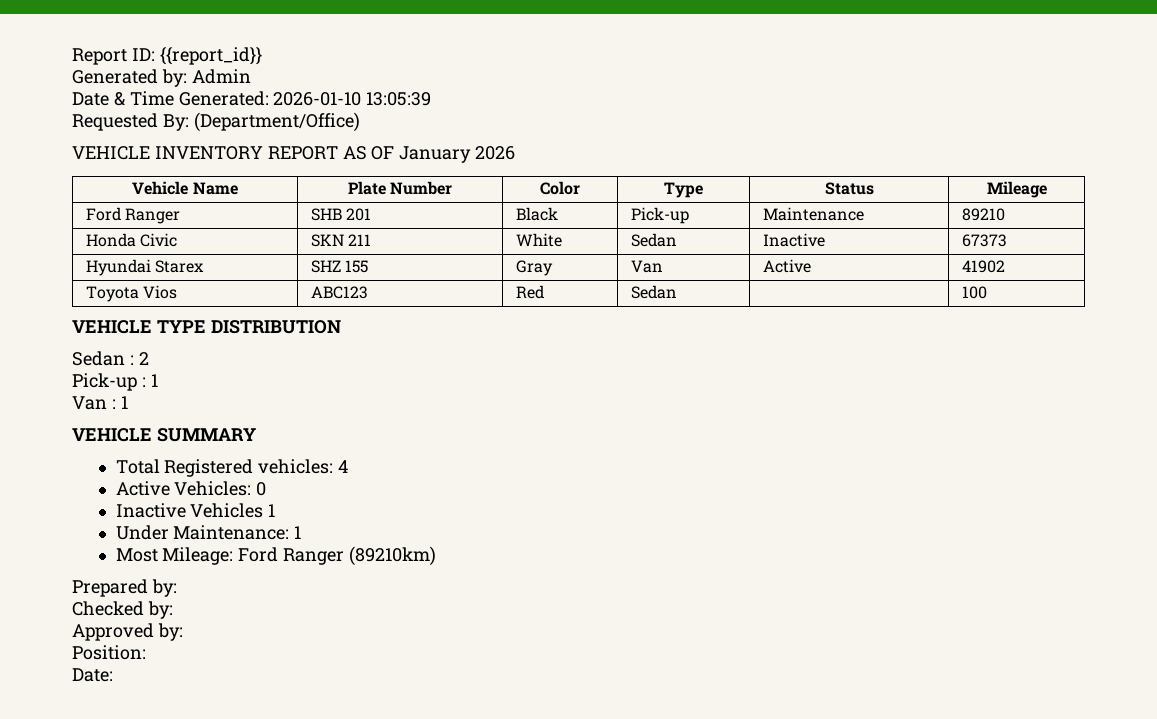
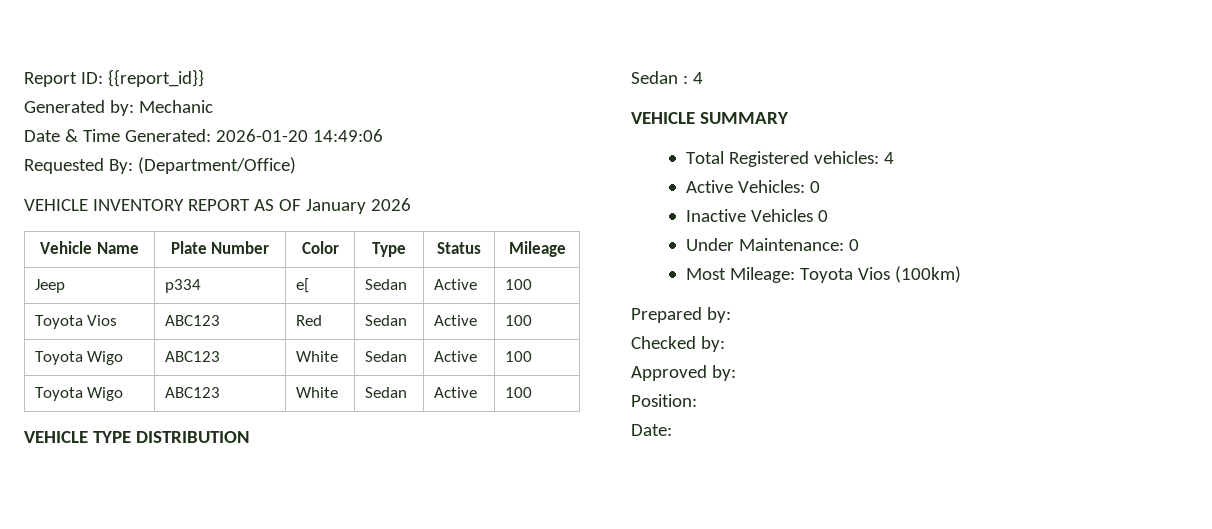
[191,69,251,84] Admin -> [138,100,213,113] Mechanic
[273,92,432,106] 2026-01-10 13:05:39 -> [215,129,383,142] 2026-01-20 14:49:06
[85,207,181,224] [310,208,372,221] [515,207,558,221] [630,207,689,224] [762,207,864,221] [961,208,1005,221] [85,233,178,247] [310,234,372,247] [515,233,562,247] [630,233,677,247] [762,233,825,247] [961,234,1007,247] [85,259,205,276] [310,260,369,273] [515,260,553,276] [630,260,663,273] [762,259,811,273] [961,260,1005,273] Ford Ranger | SHB 201 | Black | Pick-up | Maintenance | 89210 // Honda Civic | SKN 211 | White | Sedan | Inactive | 67373 // Hyundai Starex | SHZ 155 | Gray | Van | Active | 41902 -> [34,279,65,293] [164,279,201,293] [295,278,309,293] [364,279,407,290] [433,279,477,290] [504,279,532,290] Jeep | p334 | e[ | Sedan | Active | 100
(677, 292) none -> [433,315,477,326] [504,315,532,326] [34,351,124,365] [164,351,220,362] [295,351,338,362] [364,351,407,362] [433,351,477,362] [504,351,532,362] [34,387,124,401] [164,387,220,398] [295,387,338,398] [364,387,407,398] [433,387,477,398] Active | 100 // Toyota Wigo | ABC123 | White | Sedan | Active | 100 // Toyota Wigo | ABC123 | White | Sedan | Active
[138,352,149,365] [72,373,158,391] [72,396,128,410] 2 // Pick-up : 1 // Van : 1 -> [692,72,703,84] 4
[268,504,276,517] 1 -> [818,210,829,222] 0
[294,526,302,539] 1 -> [849,239,860,251] 0
[238,546,437,566] Ford Ranger (89210km) -> [800,266,962,283] Toyota Vios (100km)

